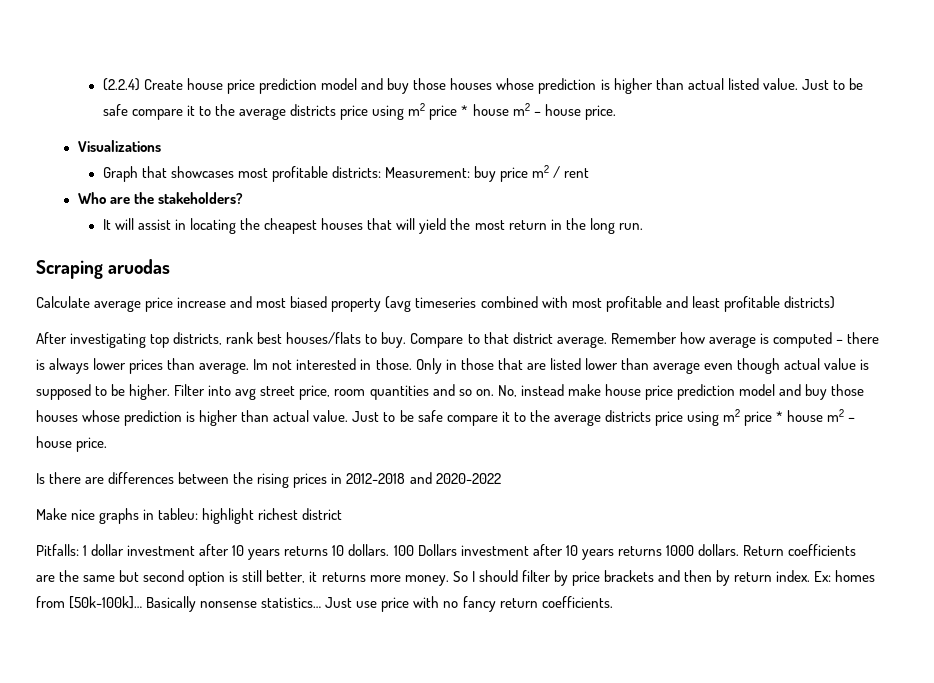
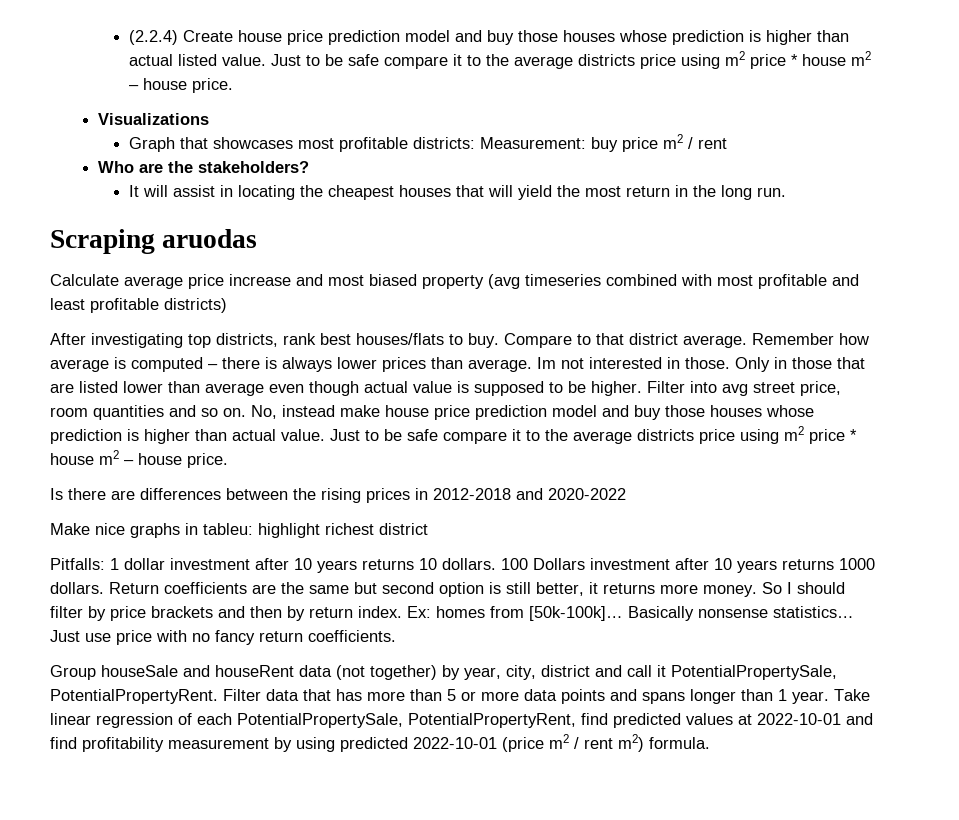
(613, 602) none -> [50,665,837,680] [50,689,870,704] [50,713,873,728] [50,734,710,752] // Group houseSale and houseRent data (not together) by year, city, district and call it PotentialPropertySale, PotentialPropertyRent. Filter data that has more than 5 or more data points and spans longer than 1 year. Take linear regression of each PotentialPropertySale, PotentialPropertyRent, find predicted values at 2022-10-01 and find profitability measurement by using predicted 2022-10-01 (price m2 / rent m2) formula.

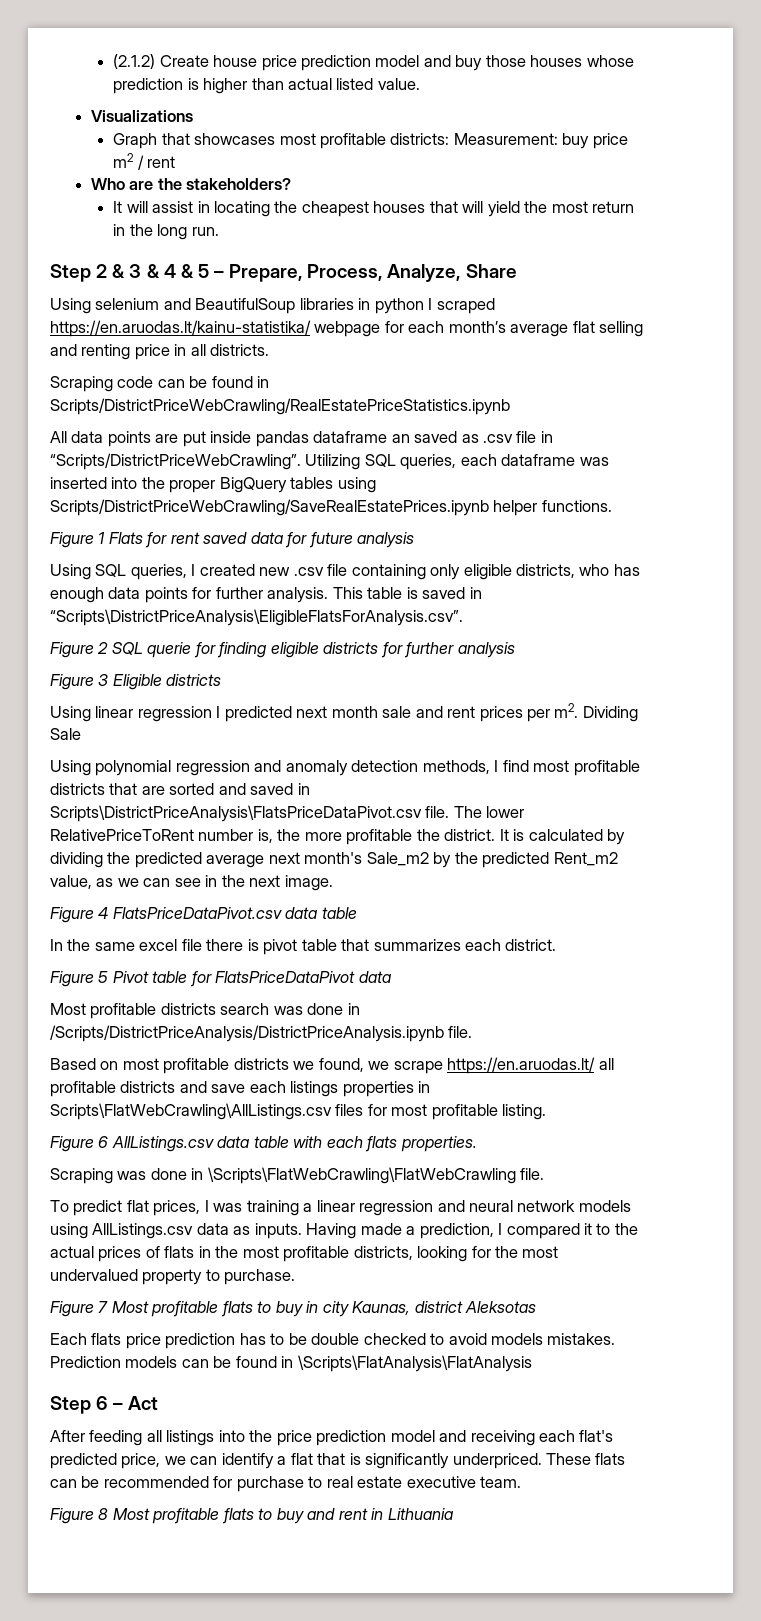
[128,30,178,45] (2.2.4) -> [113,54,156,69] (2.1.2)
[270,51,871,69] [128,78,233,93] Just to be safe compare it to the average districts price using m2 price * house m2 – house price. -> (420, 84) none
[50,229,258,254] [50,274,859,289] [50,298,227,313] [50,333,869,348] [50,357,865,372] [50,381,841,396] [50,405,814,420] [50,426,857,444] [50,450,228,468] [50,488,626,503] [50,523,428,538] [50,558,875,573] [50,582,845,597] [50,606,854,621] [50,630,396,645] [50,665,837,680] [50,689,870,704] [50,713,873,728] [50,734,710,752] Scraping aruodas // Calculate average price increase and most biased property (avg timeseries combined with most profitable and least profitable districts) // After investigating top districts, rank best houses/flats to buy. Compare to that district average. Remember how average is computed – there is always lower prices than average. Im not interested in those. Only in those that are listed lower than average even though actual value is supposed to be higher. Filter into avg street price, room quantities and so on. No, instead make house price prediction model and buy those houses whose prediction is higher than actual value. Just to be safe compare it to the average districts price using m2 price * house m2 – house price. // Is there are differences between the rising prices in 2012-2018 and 2020-2022 // Make nice graphs in tableu: highlight richest district // Pitfalls: 1 dollar investment after 10 years returns 10 dollars. 100 Dollars investment after 10 years returns 1000 dollars. Return coefficients are the same but second option is still better, it returns more money. So I should filter by price brackets and then by return index. Ex: homes from [50k-100k]… Basically nonsense statistics… Just use price with no fancy return coefficients. // Group houseSale and houseRent data (not together) by year, city, district and call it PotentialPropertySale, PotentialPropertyRent. Filter data that has more than 5 or more data points and spans longer than 1 year. Take linear regression of each PotentialPropertySale, PotentialPropertyRent, find predicted values at 2022-10-01 and find profitability measurement by using predicted 2022-10-01 (price m2 / rent m2) formula. -> [50,264,517,282] [50,298,495,314] [50,320,644,337] [50,344,270,360] [50,376,270,392] [50,398,510,415] [50,431,553,447] [50,453,609,470] [50,477,376,493] [50,499,612,516] [50,532,415,548] [50,564,640,580] [50,587,482,603] [50,609,463,626] [50,642,515,658] [50,674,222,690] [50,703,638,722] [50,728,81,740] [50,760,640,776] [50,783,310,795] [50,805,525,822] [50,829,626,845] [50,852,618,868] [50,875,333,891] [50,907,357,923] [50,939,557,955] [50,971,391,987] [50,1003,360,1019] [50,1025,473,1042] [50,1057,614,1074] [50,1081,431,1097] [50,1103,547,1120] [50,1136,477,1152] [50,1167,545,1184] [50,1200,631,1216] [50,1223,638,1239] [50,1246,559,1262] [50,1269,296,1285] [50,1301,537,1317] [50,1333,616,1349] [50,1355,532,1372] [50,1396,159,1414] [50,1430,614,1446] [50,1453,626,1469] [50,1476,522,1492] [50,1508,453,1524] Step 2 & 3 & 4 & 5 – Prepare, Process, Analyze, Share // Using selenium and BeautifulSoup libraries in python I scraped https://en.aruodas.lt/kainu-statistika/ webpage for each month’s average flat selling and renting price in all districts. // Scraping code can be found in Scripts/DistrictPriceWebCrawling/RealEstatePriceStatistics.ipynb // All data points are put inside pandas dataframe an saved as .csv file in “Scripts/DistrictPriceWebCrawling”. Utilizing SQL queries, each dataframe was inserted into the proper BigQuery tables using Scripts/DistrictPriceWebCrawling/SaveRealEstatePrices.ipynb helper functions. // Figure 1 Flats for rent saved data for future analysis // Using SQL queries, I created new .csv file containing only eligible districts, who has enough data points for further analysis. This table is saved in “Scripts\DistrictPriceAnalysis\EligibleFlatsForAnalysis.csv”. // Figure 2 SQL querie for finding eligible districts for further analysis // Figure 3 Eligible districts // Using linear regression I predicted next month sale and rent prices per m2. Dividing Sale // Using polynomial regression and anomaly detection methods, I find most profitable districts that are sorted and saved in Scripts\DistrictPriceAnalysis\FlatsPriceDataPivot.csv file. The lower RelativePriceToRent number is, the more profitable the district. It is calculated by dividing the predicted average next month's Sale_m2 by the predicted Rent_m2 value, as we can see in the next image. // Figure 4 FlatsPriceDataPivot.csv data table // In the same excel file there is pivot table that summarizes each district. // Figure 5 Pivot table for FlatsPriceDataPivot data // Most profitable districts search was done in /Scripts/DistrictPriceAnalysis/DistrictPriceAnalysis.ipynb file. // Based on most profitable districts we found, we scrape https://en.aruodas.lt/ all profitable districts and save each listings properties in Scripts\FlatWebCrawling\AllListings.csv files for most profitable listing. // Figure 6 AllListings.csv data table with each flats properties. // Scraping was done in \Scripts\FlatWebCrawling\FlatWebCrawling file. // To predict flat prices, I was training a linear regression and neural network models using AllListings.csv data as inputs. Having made a prediction, I compared it to the actual prices of flats in the most profitable districts, looking for the most undervalued property to purchase. // Figure 7 Most profitable flats to buy in city Kaunas, district Aleksotas // Each flats price prediction has to be double checked to avoid models mistakes. Prediction models can be found in \Scripts\FlatAnalysis\FlatAnalysis // Step 6 – Act // After feeding all listings into the price prediction model and receiving each flat's predicted price, we can identify a flat that is significantly underpriced. These flats can be recommended for purchase to real estate executive team. // Figure 8 Most profitable flats to buy and rent in Lithuania

